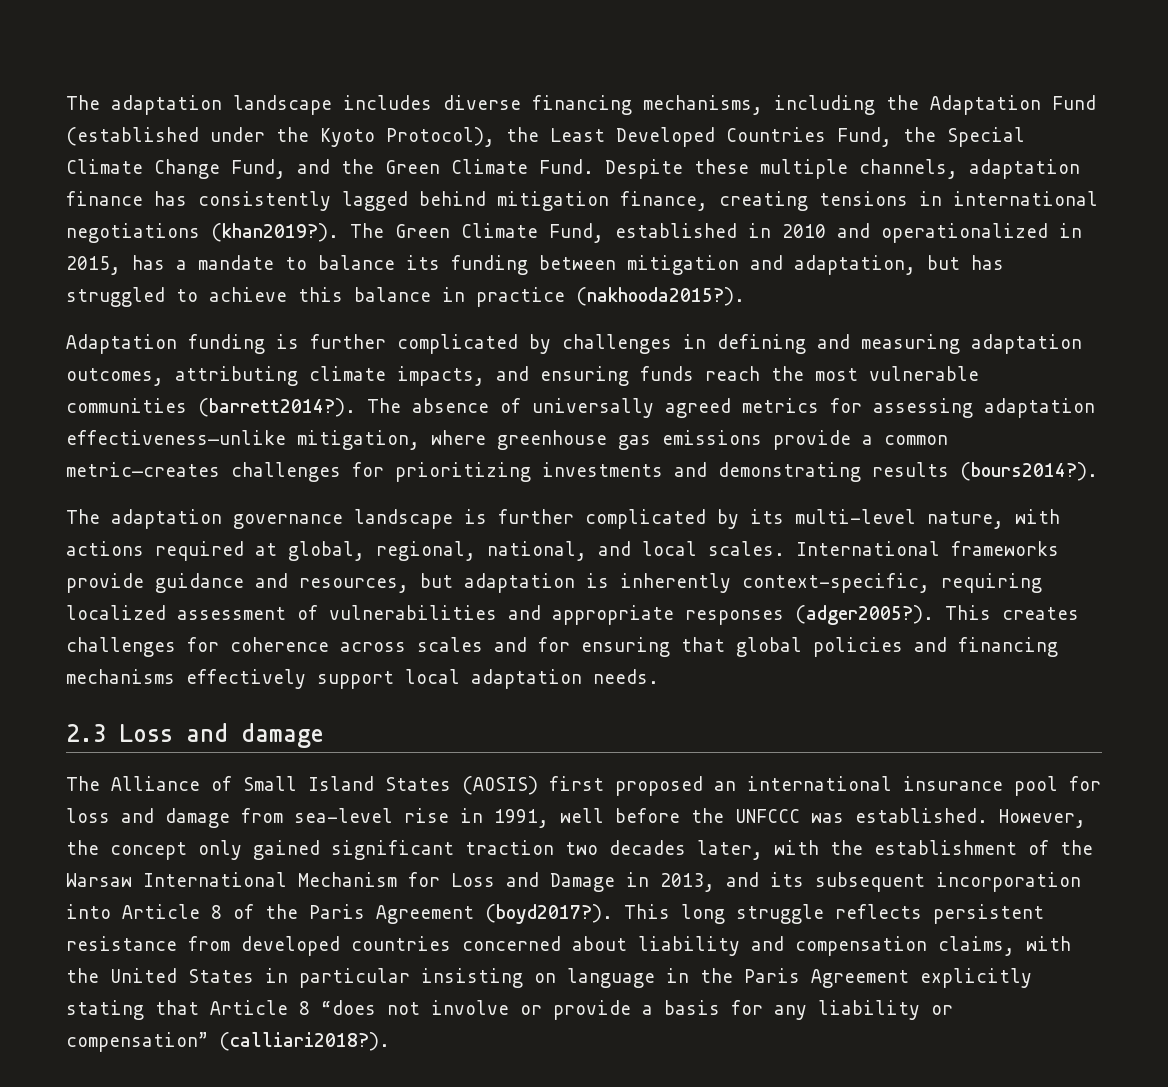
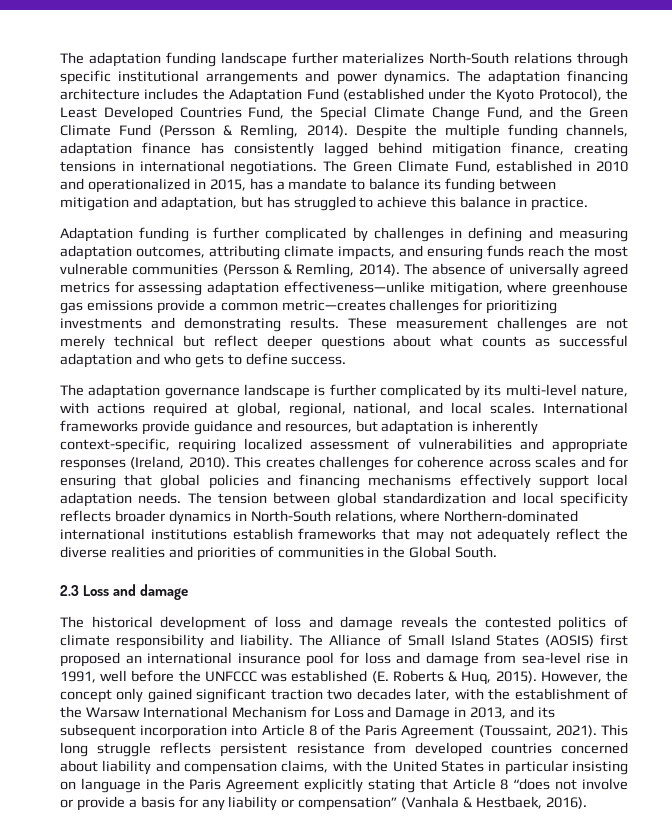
[66,95,875,115] The adaptation landscape includes diverse financing mechanisms, including -> [60,52,628,67] [60,70,628,85] [60,88,199,100] The adaptation funding landscape further materializes North-South relations through specific institutional arrangements and power dynamics. The adaptation financing architecture includes
[539,159,848,179] Fund. Despite these multiple -> [119,124,558,139] Fund (Persson & Remling, 2014). Despite the multiple funding
[66,223,339,243] negotiations (khan2019?). -> [230,161,318,175] negotiations.
[476,287,745,307] practice (nakhooda2015?). -> [531,197,589,211] practice.
[198,398,356,417] (barrett2014?). -> [222,263,400,278] (Persson & Remling, 2014).
[872,462,1098,481] results (bours2014?). -> [290,317,628,332] [60,335,628,350] [60,353,347,368] results. These measurement challenges are not merely technical but reflect deeper questions about what counts as successful adaptation and who gets to define success.
[795,605,934,625] (adger2005?). -> [130,456,230,469] (Ireland, 2010).
(659, 676) none -> [187,492,628,507] [60,510,579,525] [60,528,628,543] [60,546,498,561] The tension between global standardization and local specificity reflects broader dynamics in North-South relations, where Northern-dominated international institutions establish frameworks that may not adequately reflect the diverse realities and priorities of communities in the Global South.
(100, 783) none -> [91,616,628,631] [60,634,324,649] historical development of loss and damage reveals the contested politics of climate responsibility and liability. The
[855,808,988,823] established. -> [291,670,537,685] established (E. Roberts & Huq, 2015).
[485,904,613,924] (boyd2017?). -> [478,725,597,737] (Toussaint, 2021).
[219,1032,390,1051] (calliari2018?). -> [401,796,587,809] (Vanhala & Hestbaek, 2016).

